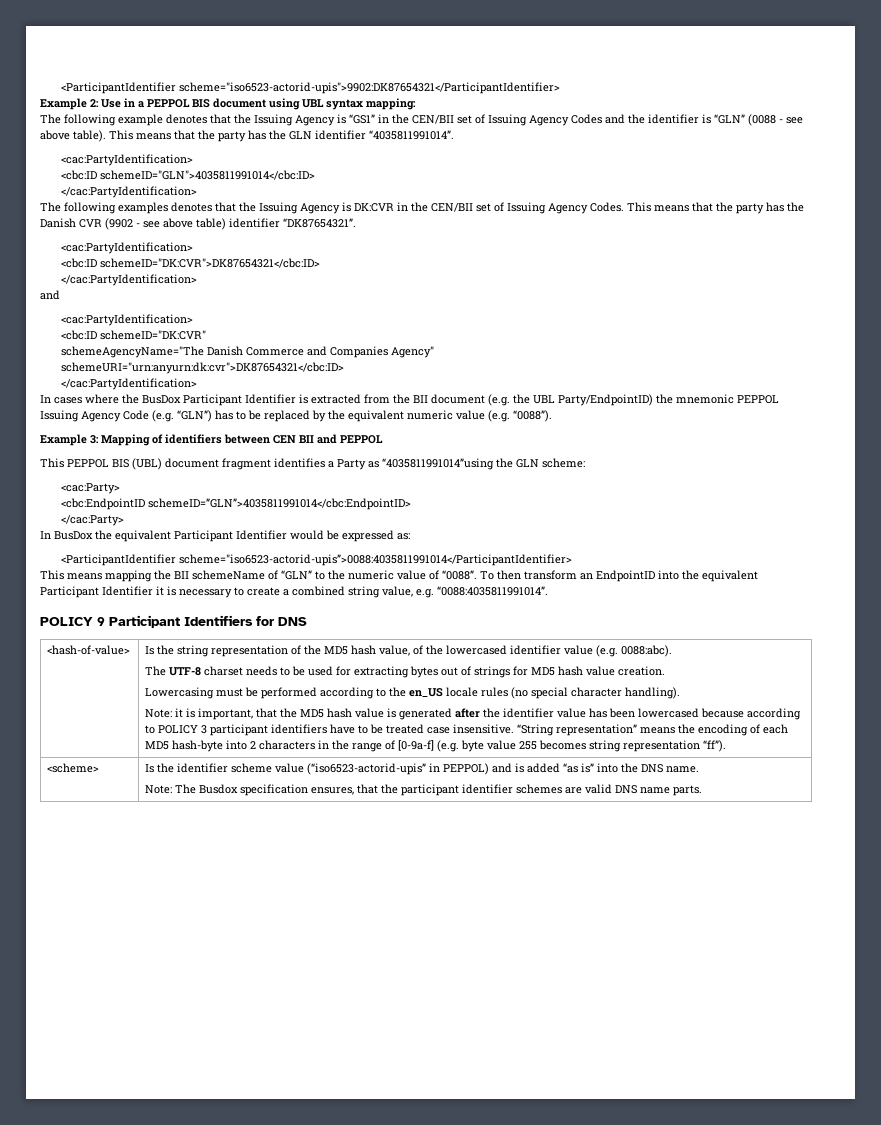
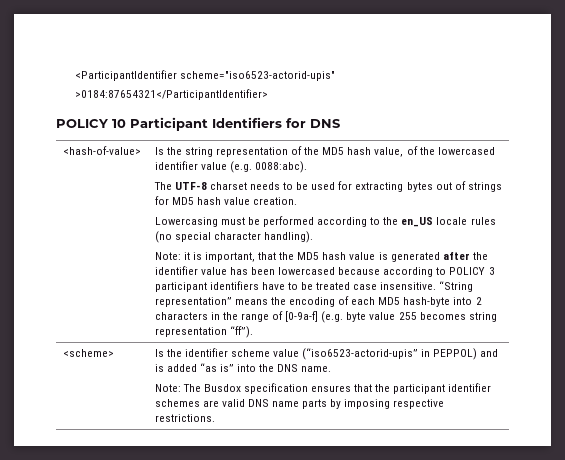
[60,82,560,94] [40,98,416,110] [40,114,803,126] [40,130,454,142] [60,154,193,166] [60,170,315,180] [60,186,197,198] [40,202,804,214] [40,218,356,230] [60,242,193,254] [60,258,320,268] [60,274,197,286] [40,290,60,300] [60,314,193,326] [60,330,206,340] [60,346,434,358] [60,362,344,374] [60,378,197,390] [40,394,779,406] [40,410,552,422] [40,434,383,446] [40,458,585,470] [60,483,120,494] [60,498,411,510] [60,515,124,526] [40,530,410,542] [60,554,572,566] [40,570,758,582] [40,586,548,598] [40,617,105,626] <ParticipantIdentifier scheme="iso6523-actorid-upis">9902:DK87654321</ParticipantIdentifier> // Example 2: Use in a PEPPOL BIS document using UBL syntax mapping: // The following example denotes that the Issuing Agency is “GS1” in the CEN/BII set of Issuing Agency Codes and the identifier is “GLN” (0088 - see above table). This means that the party has the GLN identifier “4035811991014”. // <cac:PartyIdentification> // <cbc:ID schemeID="GLN">4035811991014</cbc:ID> // </cac:PartyIdentification> // The following examples denotes that the Issuing Agency is DK:CVR in the CEN/BII set of Issuing Agency Codes. This means that the party has the Danish CVR (9902 - see above table) identifier “DK87654321”. // <cac:PartyIdentification> // <cbc:ID schemeID="DK:CVR">DK87654321</cbc:ID> // </cac:PartyIdentification> // and // <cac:PartyIdentification> // <cbc:ID schemeID="DK:CVR" // schemeAgencyName="The Danish Commerce and Companies Agency" // schemeURI="urn:anyurn:dk:cvr">DK87654321</cbc:ID> // </cac:PartyIdentification> // In cases where the BusDox Participant Identifier is extracted from the BII document (e.g. the UBL Party/EndpointID) the mnemonic PEPPOL Issuing Agency Code (e.g. “GLN”) has to be replaced by the equivalent numeric value (e.g. “0088”). // Example 3: Mapping of identifiers between CEN BII and PEPPOL // This PEPPOL BIS (UBL) document fragment identifies a Party as “4035811991014”using the GLN scheme: // <cac:Party> // <cbc:EndpointID schemeID=”GLN”>4035811991014</cbc:EndpointID> // </cac:Party> // In BusDox the equivalent Participant Identifier would be expressed as: // <ParticipantIdentifier scheme="iso6523-actorid-upis”>0088:4035811991014</ParticipantIdentifier> // This means mapping the BII schemeName of “GLN” to the numeric value of “0088”. To then transform an EndpointID into the equivalent Participant Identifier it is necessary to create a combined string value, e.g. “0088:4035811991014”. // POLICY 9 -> [75,70,336,81] [75,89,269,100] [56,119,126,128] <ParticipantIdentifier scheme="iso6523-actorid-upis" // >0184:87654321</ParticipantIdentifier> // POLICY 10
[311,787,355,795] ensures, -> [311,385,352,392] ensures
[673,785,703,796] parts. -> [302,399,445,409] [154,414,215,422] parts by imposing respective restrictions.

